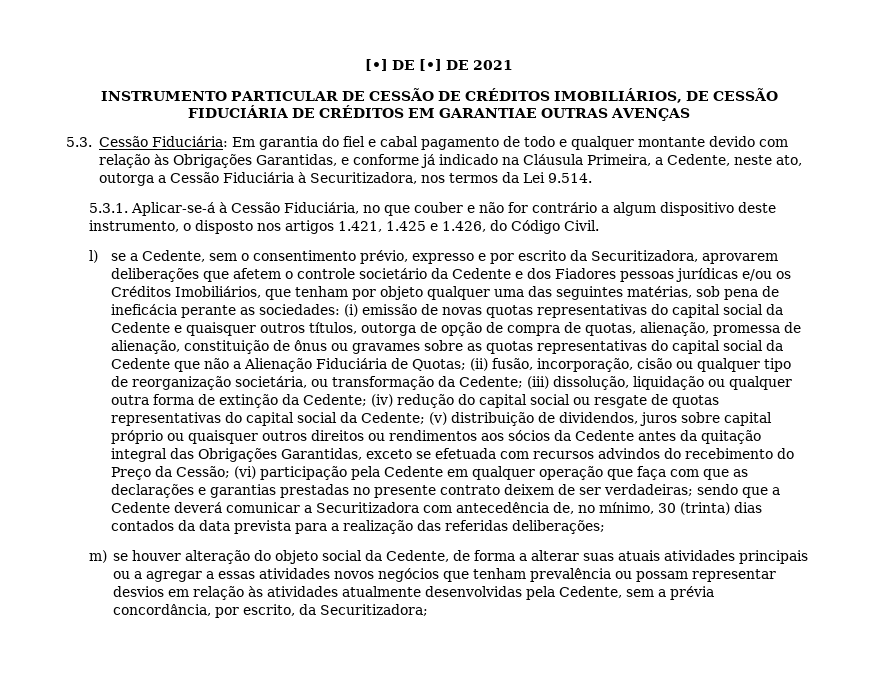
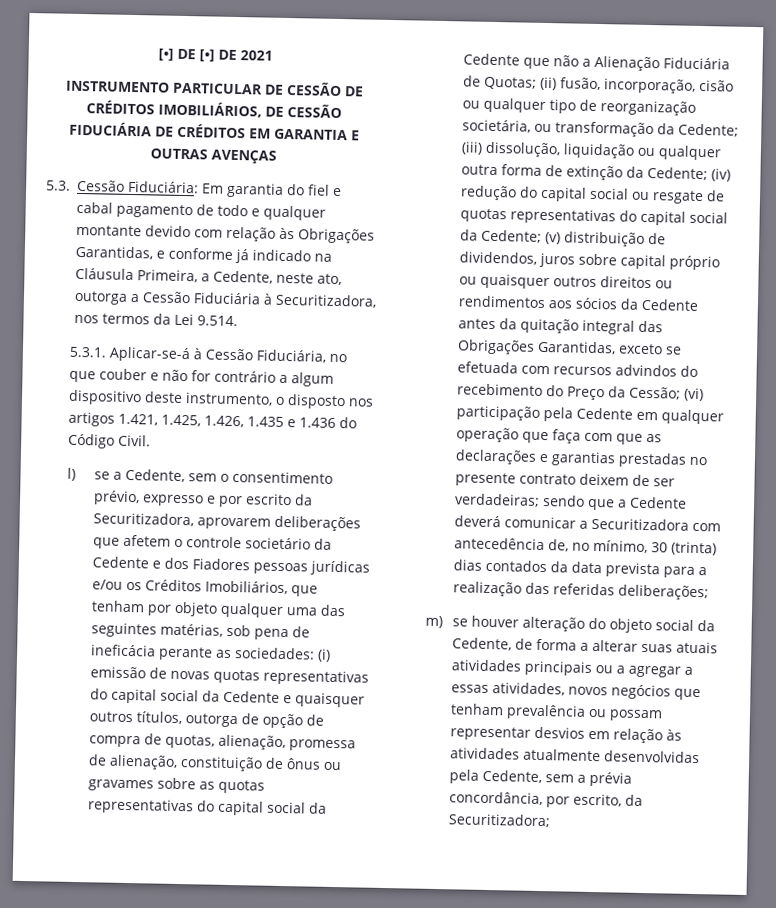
[439,108,538,118] GARANTIAE -> [273,128,360,141] GARANTIA E
[385,221,486,232] 1.425 e 1.426, -> [161,414,337,428] 1.425, 1.426, 1.435 e 1.436
[259,568,331,579] atividades -> [492,682,566,696] atividades,

